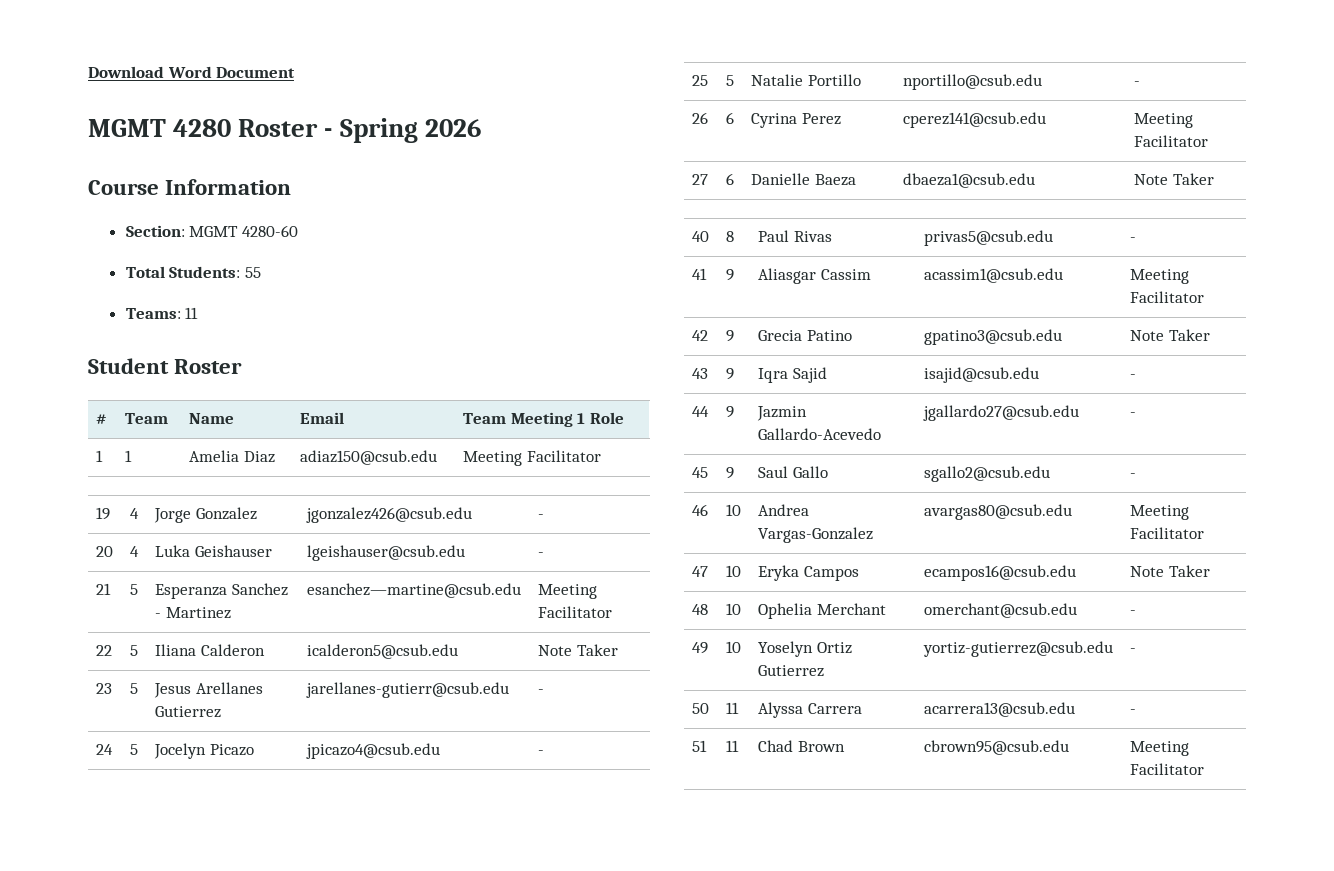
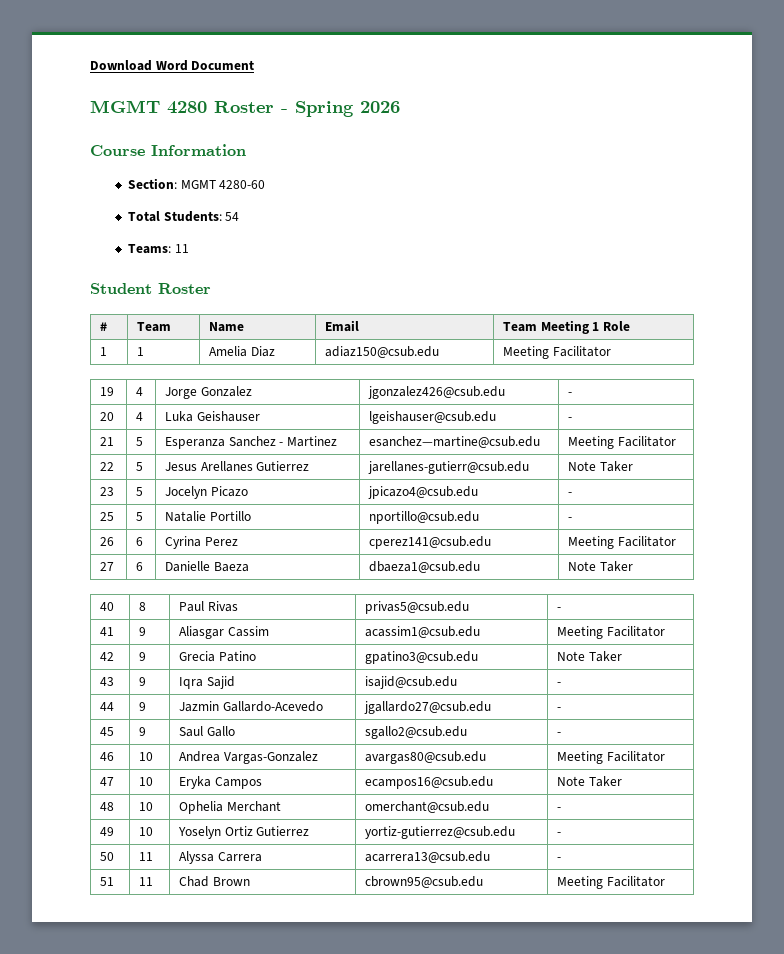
[244,267,261,278] 55 -> [225,212,240,221] 54
[155,644,265,656] [307,644,459,659] [538,644,618,656] [96,683,113,694] [130,683,139,694] | Iliana Calderon | icalderon5@csub.edu | Note Taker // 23 | 5 -> (144, 466) none
[538,689,545,694] [96,744,114,755] - // 24 -> [568,461,633,472] [100,487,115,496] Note Taker // 23

